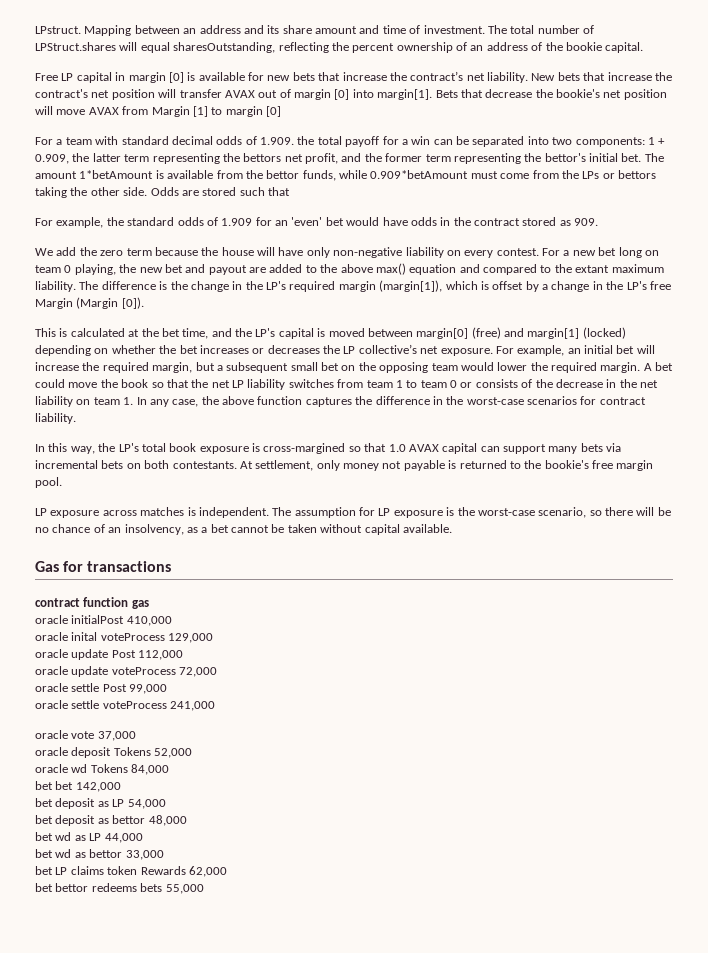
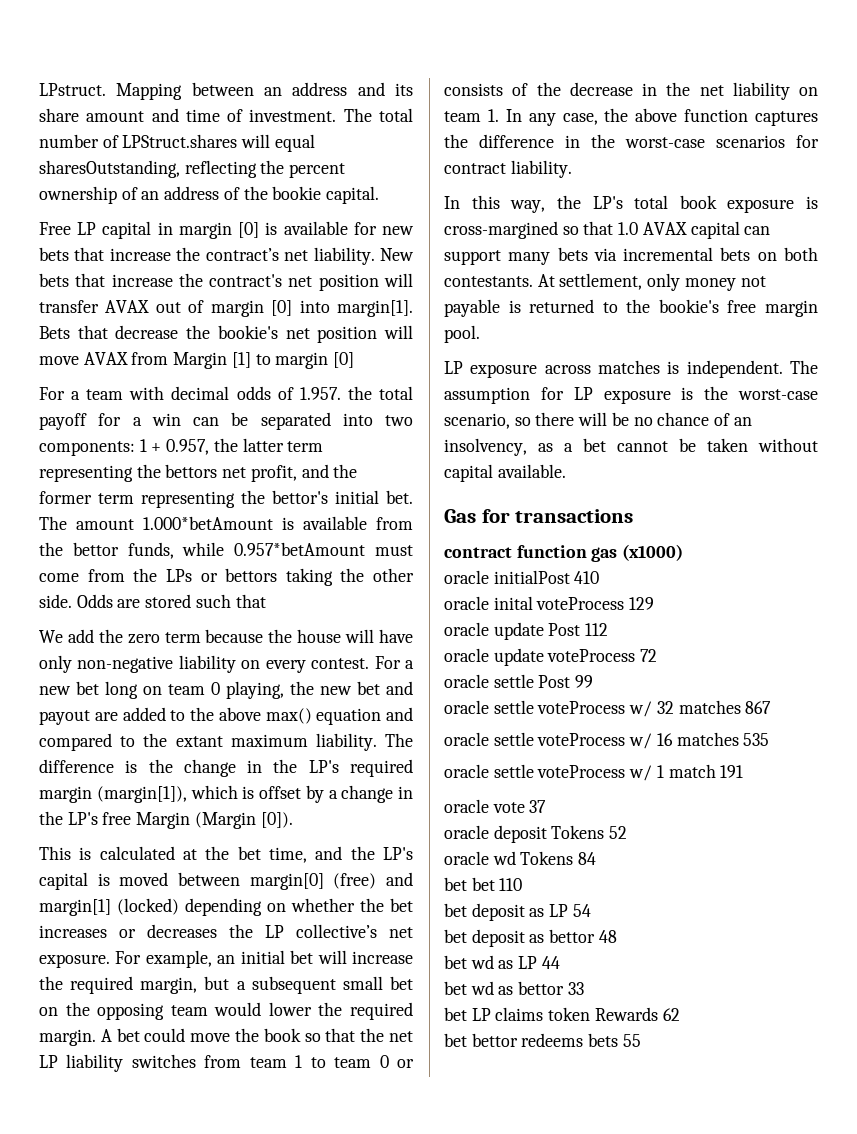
[121,136,169,145] standard -> (165, 393) none
[260,137,294,145] 1.909. -> [299,387,341,400] 1.957.
[35,154,69,164] 0.909, -> [166,439,210,455] 0.957,
[79,170,154,179] 1*betAmount -> [143,516,273,530] 1.000*betAmount
[370,170,469,179] 0.909*betAmount -> [234,542,366,556] 0.957*betAmount
[35,217,599,228] // For example, the standard odds of 1.909 for an 'even' bet would have odds in the contract stored as 909. -> (266, 601) none
(149, 604) none -> [622,544,684,561] (x1000)
[126,616,172,626] 410,000 -> [574,571,600,584] 410
[168,633,214,643] 129,000 -> [629,597,655,610] 129
[138,650,184,660] 112,000 -> [585,623,609,636] 112
[179,667,218,677] 72,000 -> [640,649,658,662] 72
[129,684,168,694] [35,700,216,711] 99,000 // oracle settle voteProcess 241,000 -> [575,675,594,688] [444,700,772,717] [444,732,770,749] [444,764,744,781] 99 // oracle settle voteProcess w/ 32 matches 867 // oracle settle voteProcess w/ 16 matches 535 // oracle settle voteProcess w/ 1 match 191
[97,731,136,741] 37,000 -> [529,800,547,813] 37
[154,748,193,758] 52,000 -> [609,826,628,839] 52
[131,764,170,775] 84,000 -> [578,852,597,865] 84
[75,782,121,792] 142,000 -> [499,878,523,891] 110
[127,799,166,809] 54,000 -> [572,904,591,917] 54
[148,815,187,826] 48,000 -> [598,930,617,943] 48
[104,833,143,843] 44,000 -> [541,956,560,969] 44
[125,850,164,860] 33,000 -> [567,982,584,995] 33
[188,866,227,877] 62,000 -> [662,1008,680,1021] 62
[165,884,204,894] 55,000 -> [622,1034,641,1047] 55

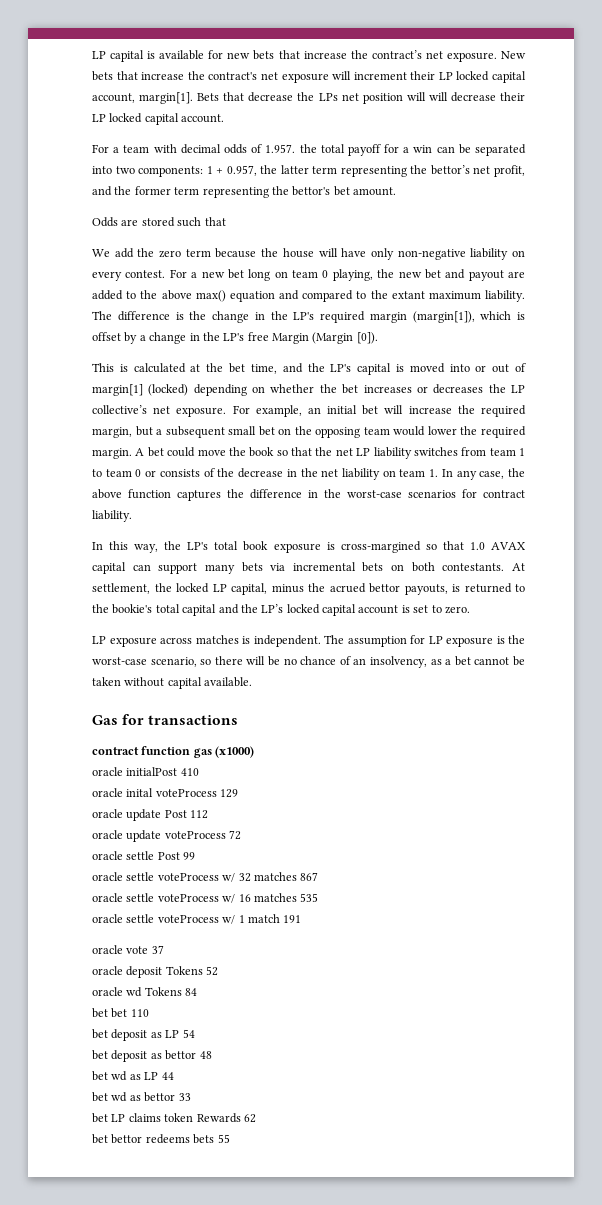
[39,82,413,100] [39,108,413,122] [39,134,315,152] [39,160,346,178] [39,186,380,204] [39,221,260,239] LPstruct. Mapping between an address and its share amount and time of investment. The total number of LPStruct.shares will equal sharesOutstanding, reflecting the percent ownership of an address of the bookie capital. // Free LP capital in margin [0] -> [92,50,145,62] LP capital
[313,247,375,265] liability. -> [446,52,497,62] exposure.
[318,273,413,291] [39,300,330,317] position will transfer AVAX out of margin [0] into -> [281,71,526,83] [92,93,135,103] exposure will increment their LP locked capital account,
[217,325,414,343] [39,352,355,369] bookie's net position will move AVAX from Margin [1] to margin [0] -> [318,92,525,104] [92,113,225,125] LPs net position will will decrease their LP locked capital account.
[165,464,218,478] bettors -> [430,165,470,175] bettor’s
[335,490,413,504] [39,516,413,530] [39,542,414,559] [39,568,414,586] [39,594,72,608] initial bet. The amount 1.000*betAmount is available from the bettor funds, while 0.957*betAmount must come from the LPs or bettors taking the other side. -> [333,186,396,196] bet amount. //
[177,872,413,890] between margin[0] (free) and -> [449,363,526,373] into or out of
[647,273,766,291] [444,299,500,317] only money not payable -> [154,583,448,595] the locked LP capital, minus the acrued bettor payouts,
[727,300,818,317] [444,325,480,343] free margin pool. -> [155,604,470,616] total capital and the LP’s locked capital account is set to zero.

